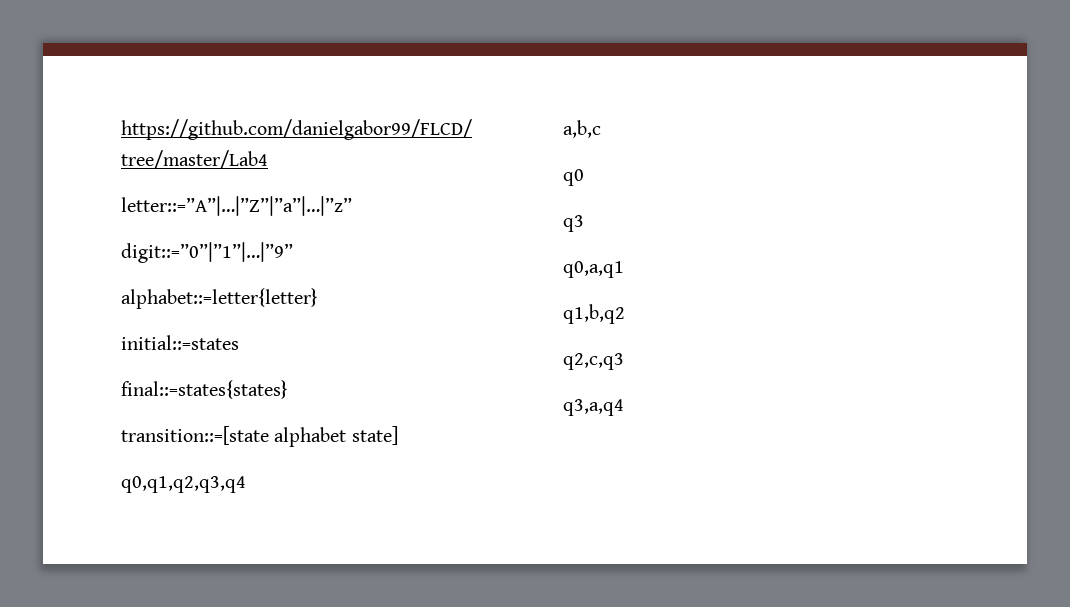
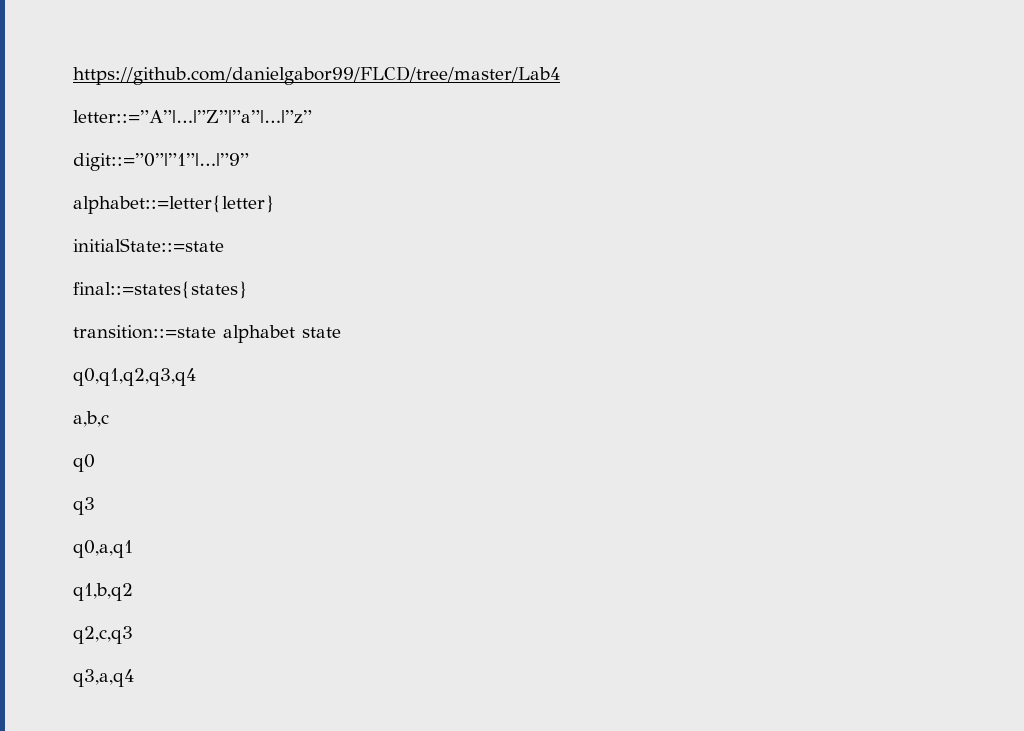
[121,335,239,350] initial::=states -> [73,238,224,252] initialState::=state
[121,426,398,447] transition::=[state alphabet state] -> [73,325,341,343] transition::=state alphabet state

